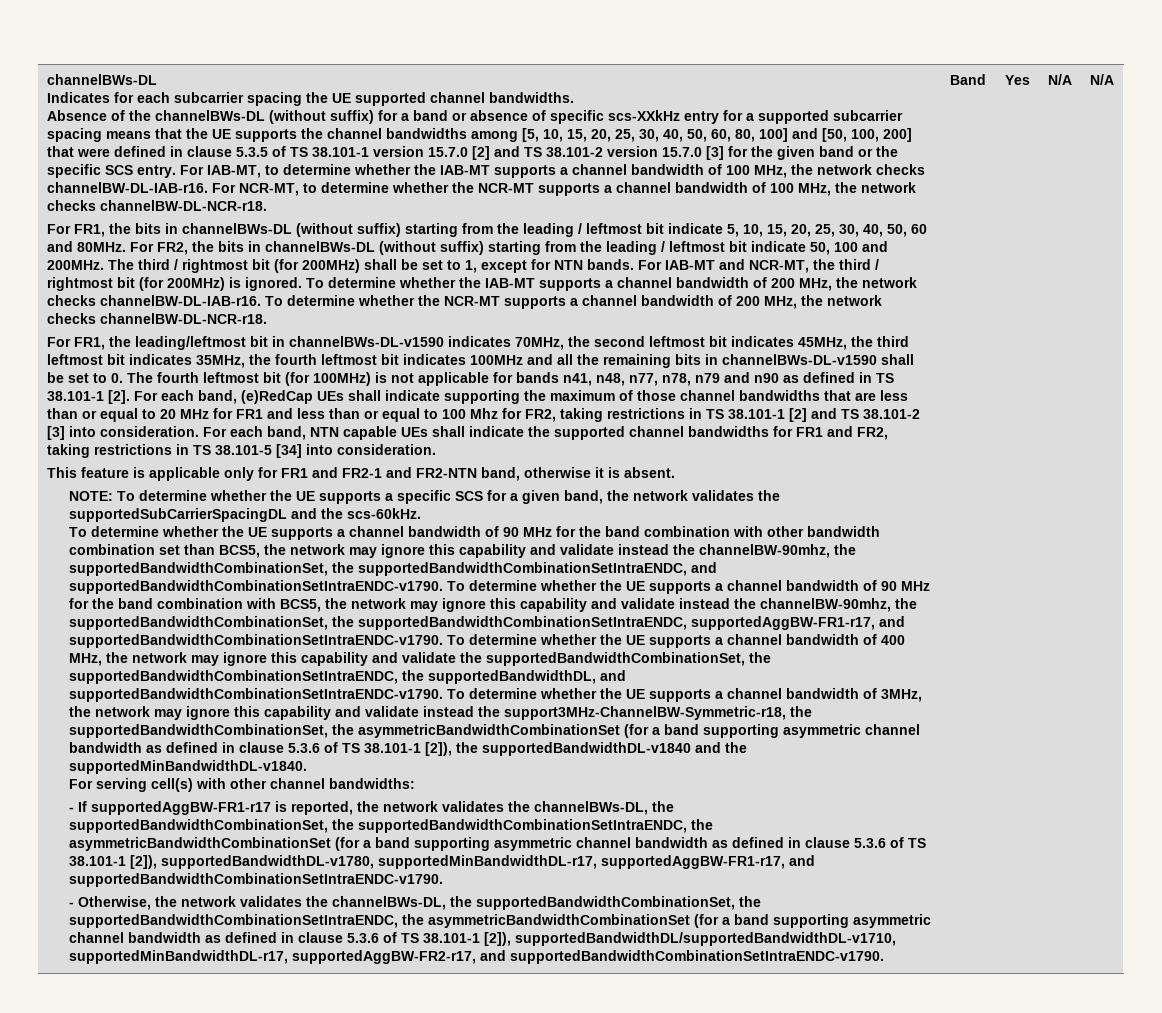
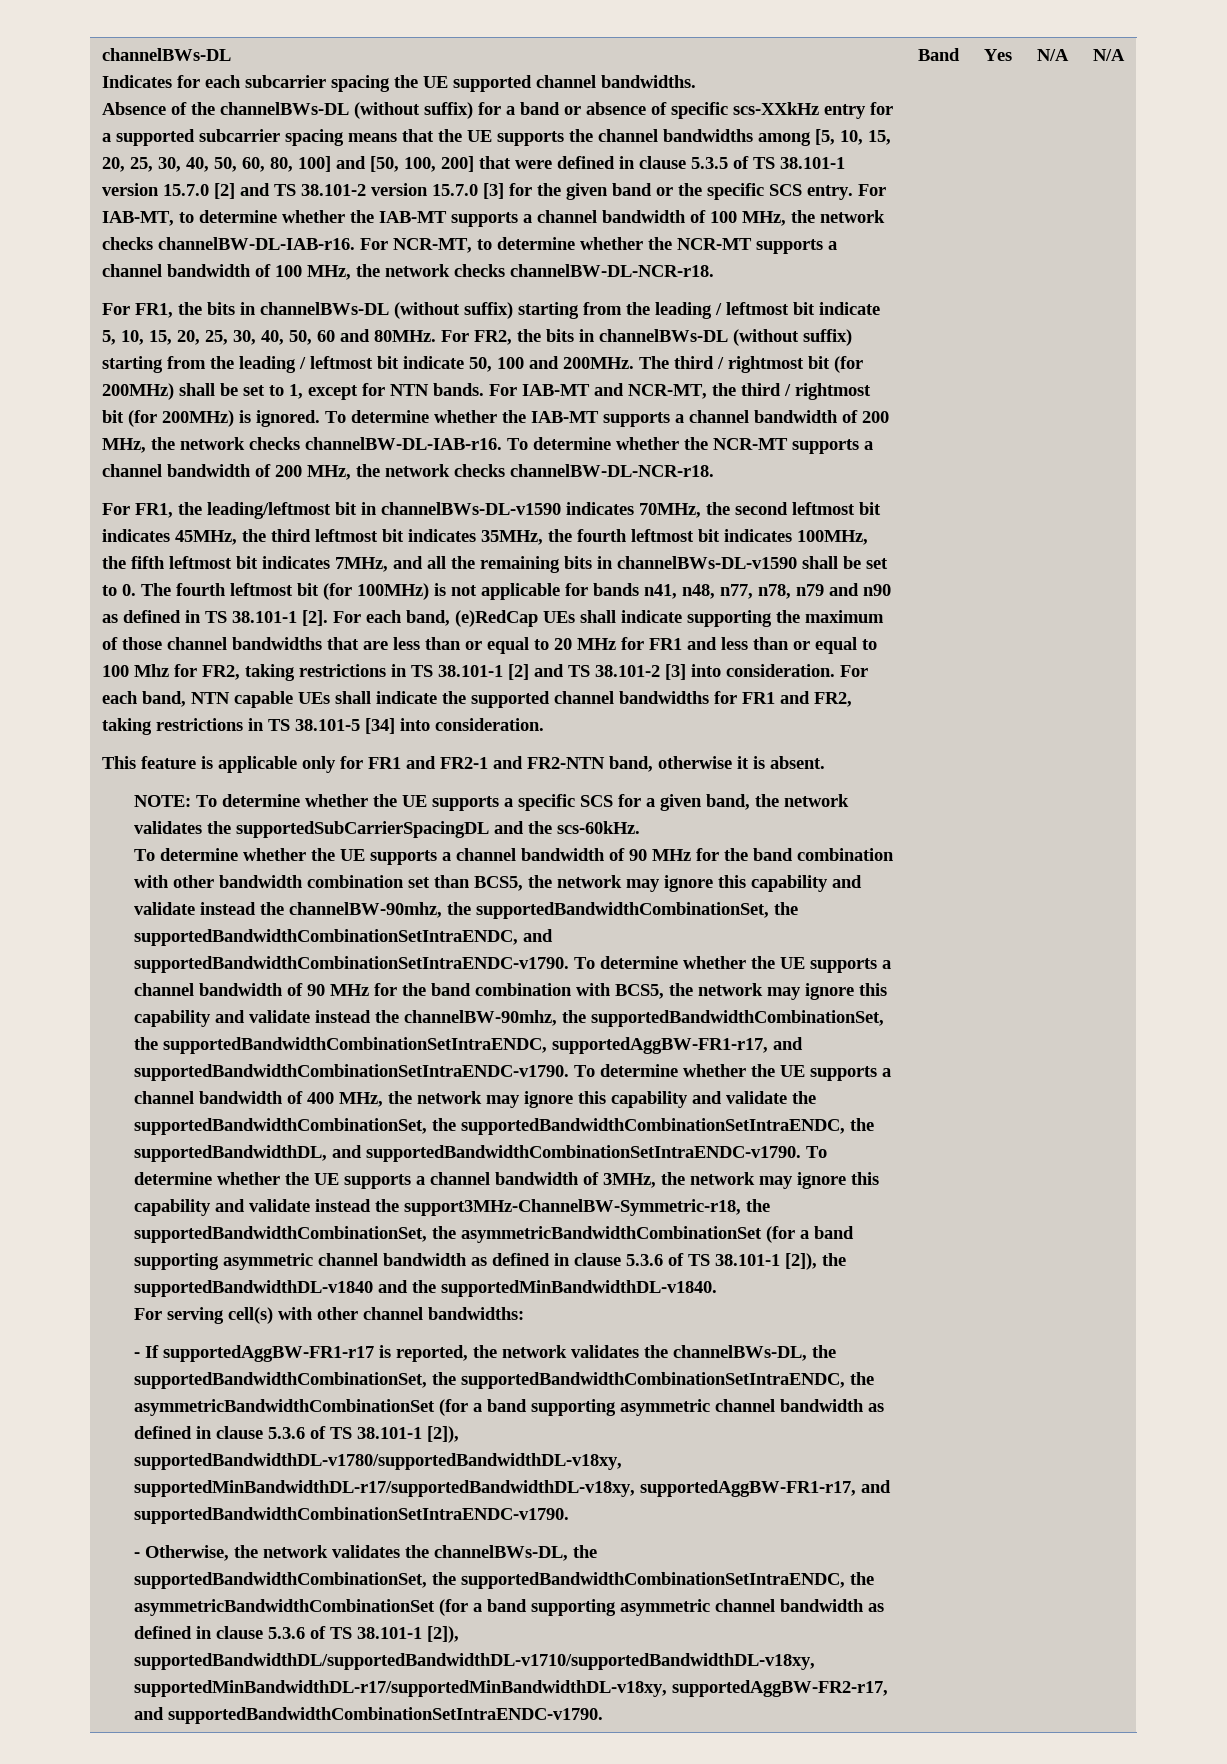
[469,355,523,365] 100MHz -> [796,530,868,545] [101,556,388,572] 100MHz, the fifth leftmost bit indicates 7MHz,
[161,855,598,869] supportedBandwidthDL-v1780, supportedMinBandwidthDL-r17, -> [133,1453,622,1470] [133,1480,635,1497] supportedBandwidthDL-v1780/supportedBandwidthDL-v18xy, supportedMinBandwidthDL-r17/supportedBandwidthDL-v18xy,
[515,932,897,946] [69,950,289,964] supportedBandwidthDL/supportedBandwidthDL-v1710, supportedMinBandwidthDL-r17, -> [133,1653,815,1670] [133,1680,667,1697] supportedBandwidthDL/supportedBandwidthDL-v1710/supportedBandwidthDL-v18xy, supportedMinBandwidthDL-r17/supportedMinBandwidthDL-v18xy,

